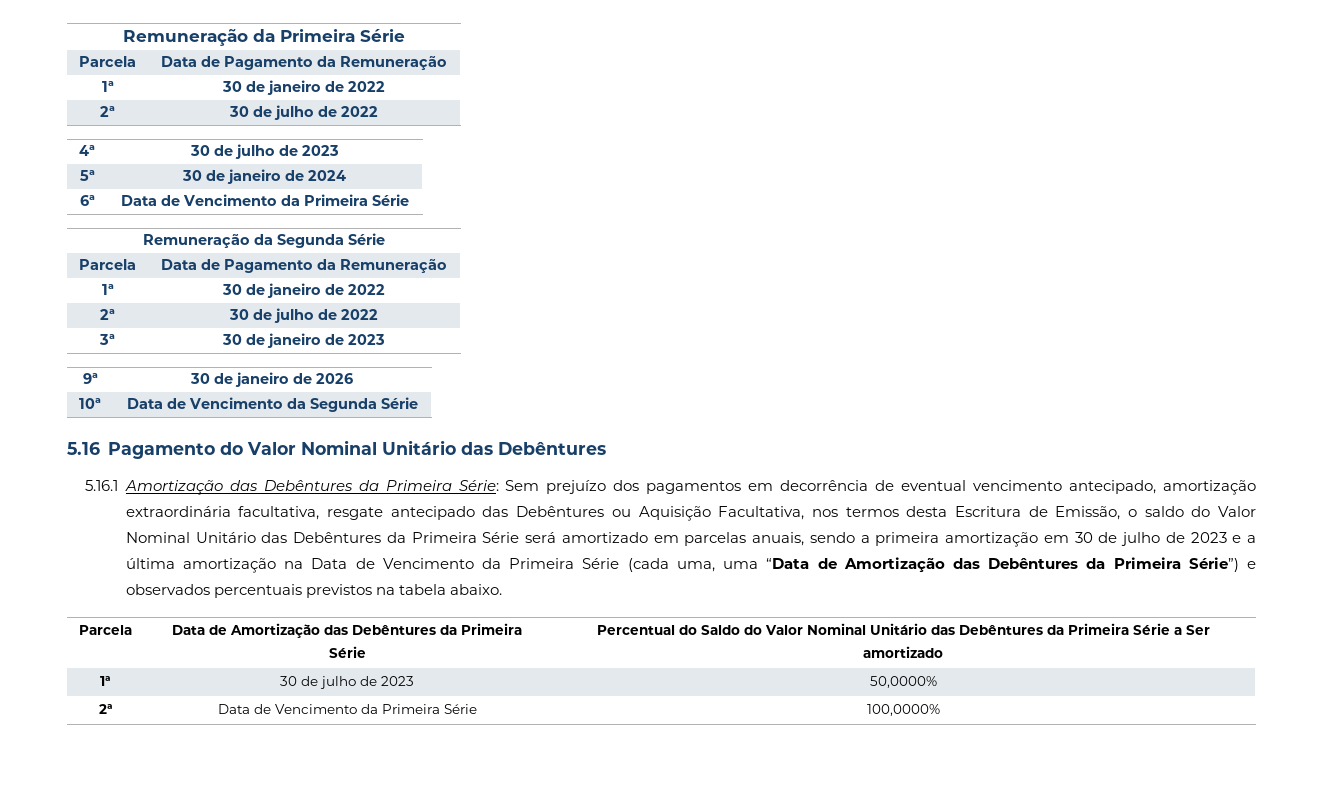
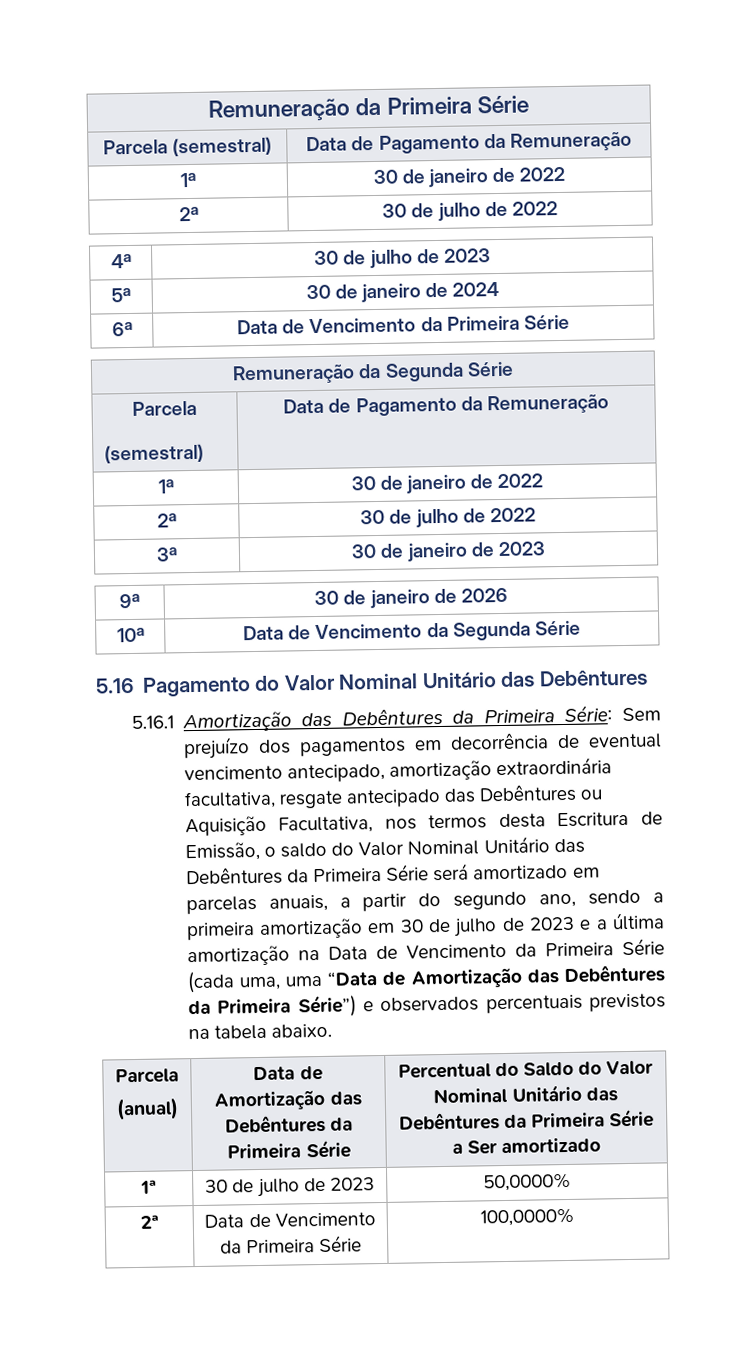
(136, 61) none -> [172,136,273,157] (semestral)
(136, 264) none -> [104,443,205,464] // (semestral)
(805, 539) none -> [339,891,577,912] a partir do segundo ano,
(132, 630) none -> [116,1097,179,1121] // (anual)

